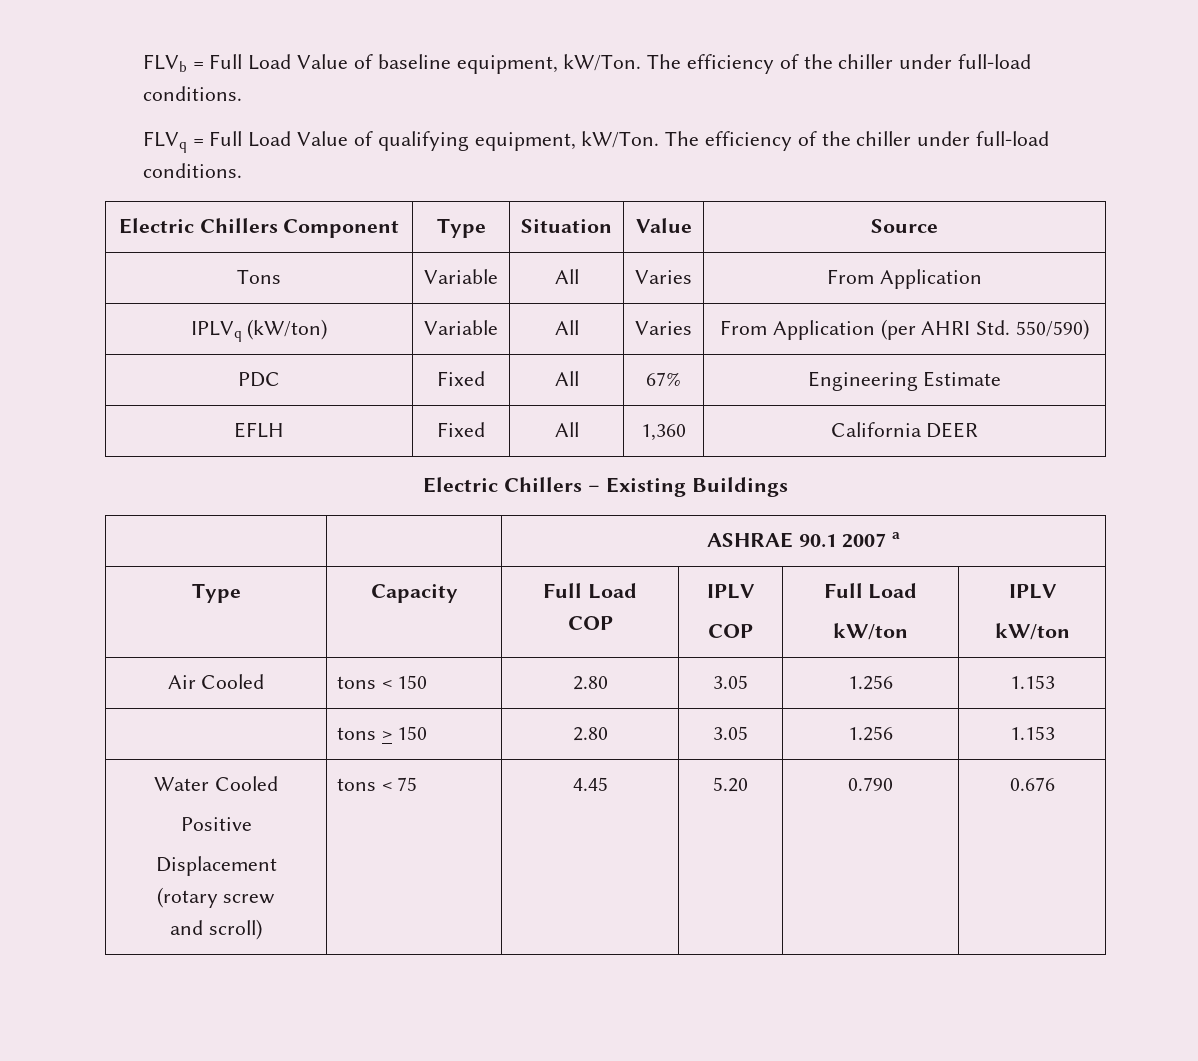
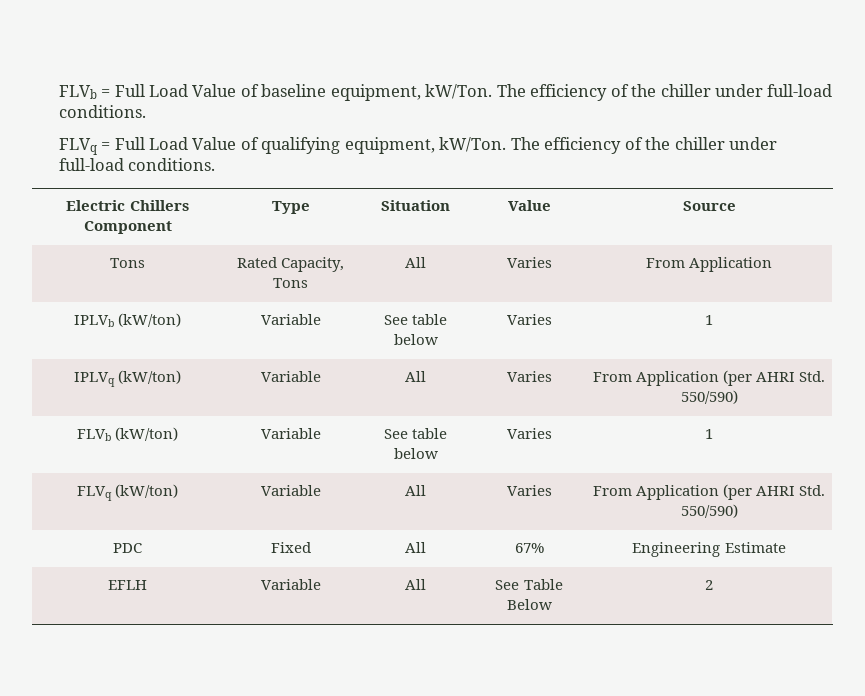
[424,269,498,284] [554,269,579,284] [635,270,692,284] [827,269,982,289] [190,321,242,342] | Variable | All | Varies | From Application // IPLVq -> [236,257,345,272] [273,278,308,288] [405,257,426,268] [506,257,552,268] [645,257,773,272] [73,313,182,327] [260,314,321,325] [383,314,448,325] [393,334,438,345] [506,314,552,325] [705,315,713,325] [73,370,182,387] [260,371,321,382] [405,371,426,382] [506,371,552,382] [592,370,826,386] [680,390,738,404] [76,427,179,441] [260,428,321,439] [383,428,448,439] [393,448,438,459] [506,428,552,439] [705,429,713,439] [76,486,112,501] | Rated Capacity, Tons | All | Varies | From Application // IPLVb (kW/ton) | Variable | See table below | Varies | 1 // IPLVq (kW/ton) | Variable | All | Varies | From Application (per AHRI Std. 550/590) // FLVb (kW/ton) | Variable | See table below | Varies | 1 // FLVq
[437,422,485,437] [554,422,579,437] [641,424,686,441] [830,422,979,438] [423,477,788,497] [706,532,901,548] [191,583,241,603] [370,584,458,603] [543,583,637,599] [567,616,613,630] [707,584,755,599] [708,624,753,638] [823,583,918,599] [833,623,908,640] [1008,584,1057,599] [994,623,1070,640] [167,674,265,689] [336,675,428,689] [572,676,608,690] [713,675,748,689] [848,675,893,690] [1009,675,1055,689] [336,726,428,740] [572,727,608,741] [713,726,748,740] [848,726,893,741] [1009,726,1055,740] [154,776,278,791] [180,817,252,831] [155,856,277,876] [156,887,276,908] [170,919,262,940] [336,777,418,791] [572,777,608,791] [713,777,748,792] [848,777,893,791] [1009,777,1055,791] Fixed | All | 1,360 | California DEER // Electric Chillers – Existing Buildings // | | ASHRAE 90.1 2007 a // Type | Capacity | Full Load // COP | IPLV // COP | Full Load // kW/ton | IPLV // kW/ton // Air Cooled | tons < 150 | 2.80 | 3.05 | 1.256 | 1.153 // | tons > 150 | 2.80 | 3.05 | 1.256 | 1.153 // Water Cooled // Positive // Displacement // (rotary screw // and scroll) | tons < 75 | 4.45 | 5.20 | 0.790 | 0.676 -> [260,579,321,590] [405,579,426,590] [495,579,563,590] [506,599,552,610] [705,580,713,590] Variable | All | See Table Below | 2

